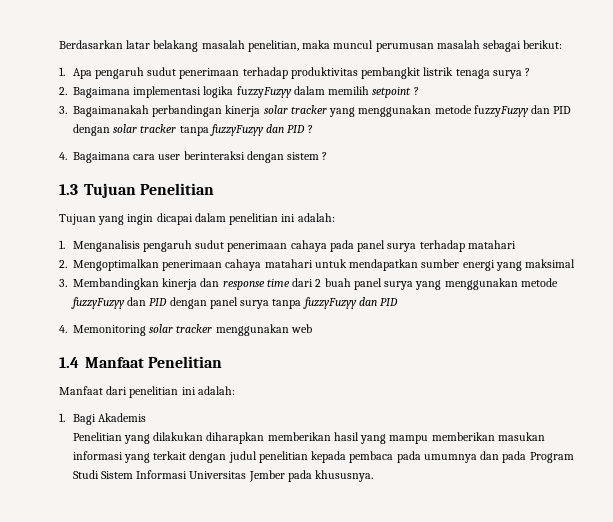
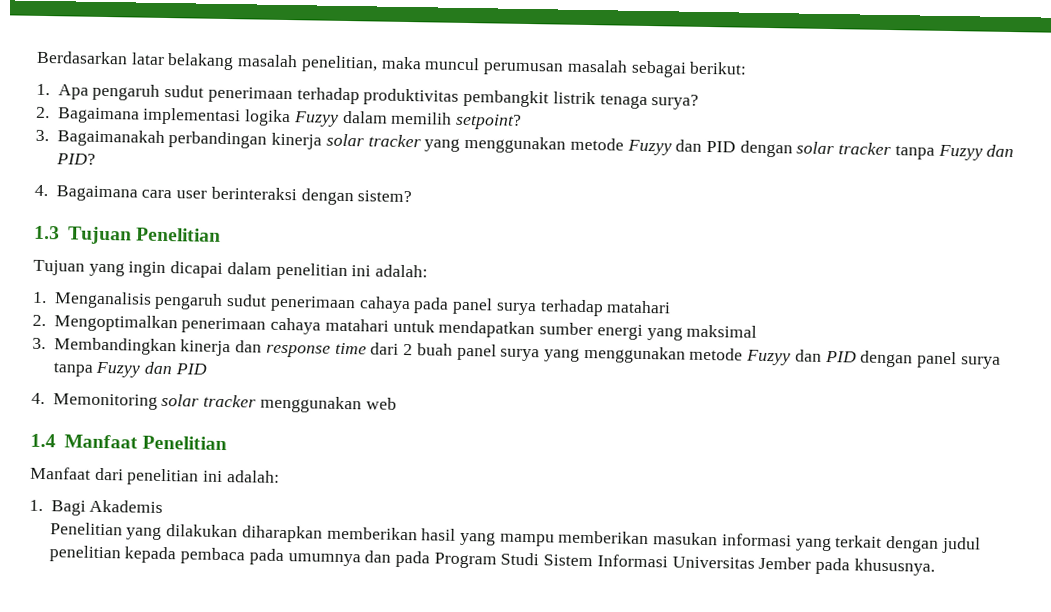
[492,68,531,79] surya ? -> [651,94,700,110] surya?
[236,86,292,98] fuzzyFuzyy -> [292,111,339,127] Fuzyy
[372,87,419,98] setpoint ? -> [455,113,523,130] setpoint?
[473,105,529,117] fuzzyFuzyy -> [626,139,672,156] Fuzyy
[209,124,313,136] fuzzyFuzyy dan PID ? -> [937,144,1015,161] [55,153,96,165] Fuzyy dan PID?
[287,152,328,160] sistem ? -> [357,190,413,203] sistem?
[71,297,125,309] fuzzyFuzyy -> [746,349,792,366] Fuzyy
[302,297,357,309] fuzzyFuzyy -> [95,361,142,378] Fuzyy

